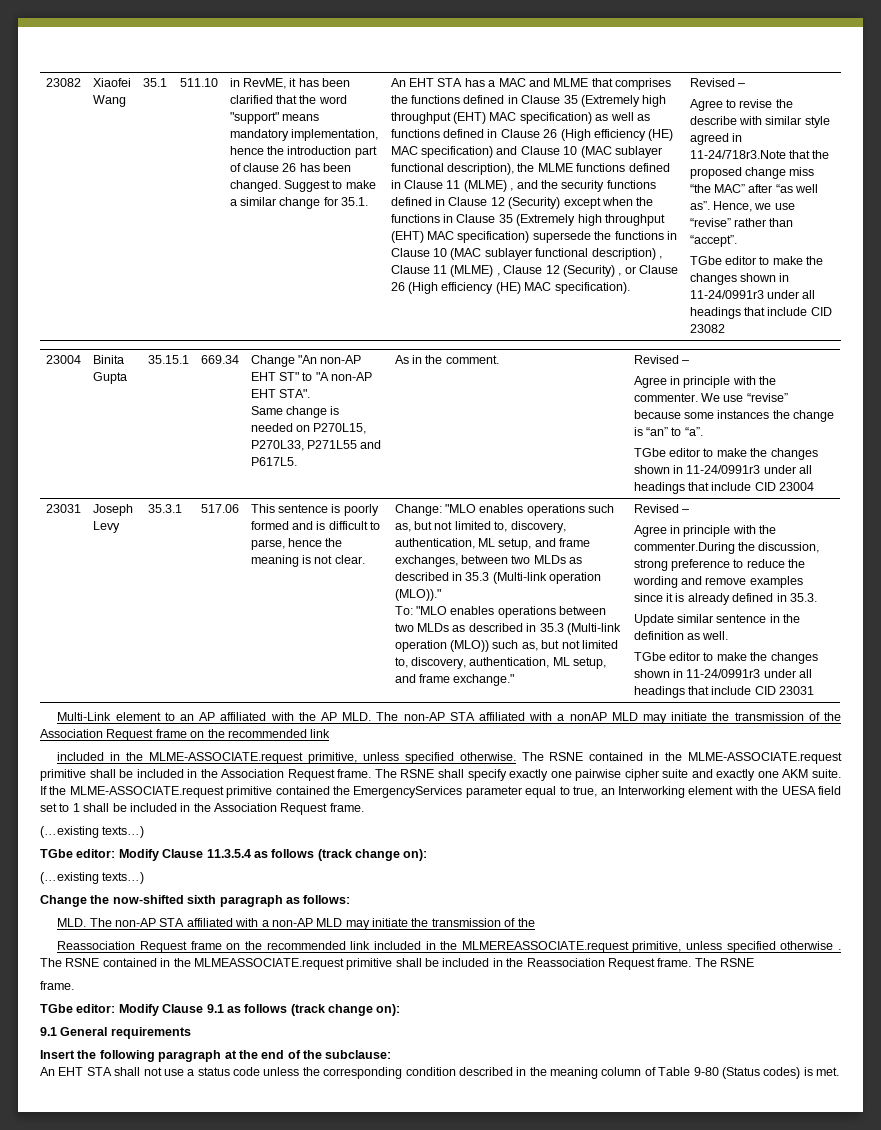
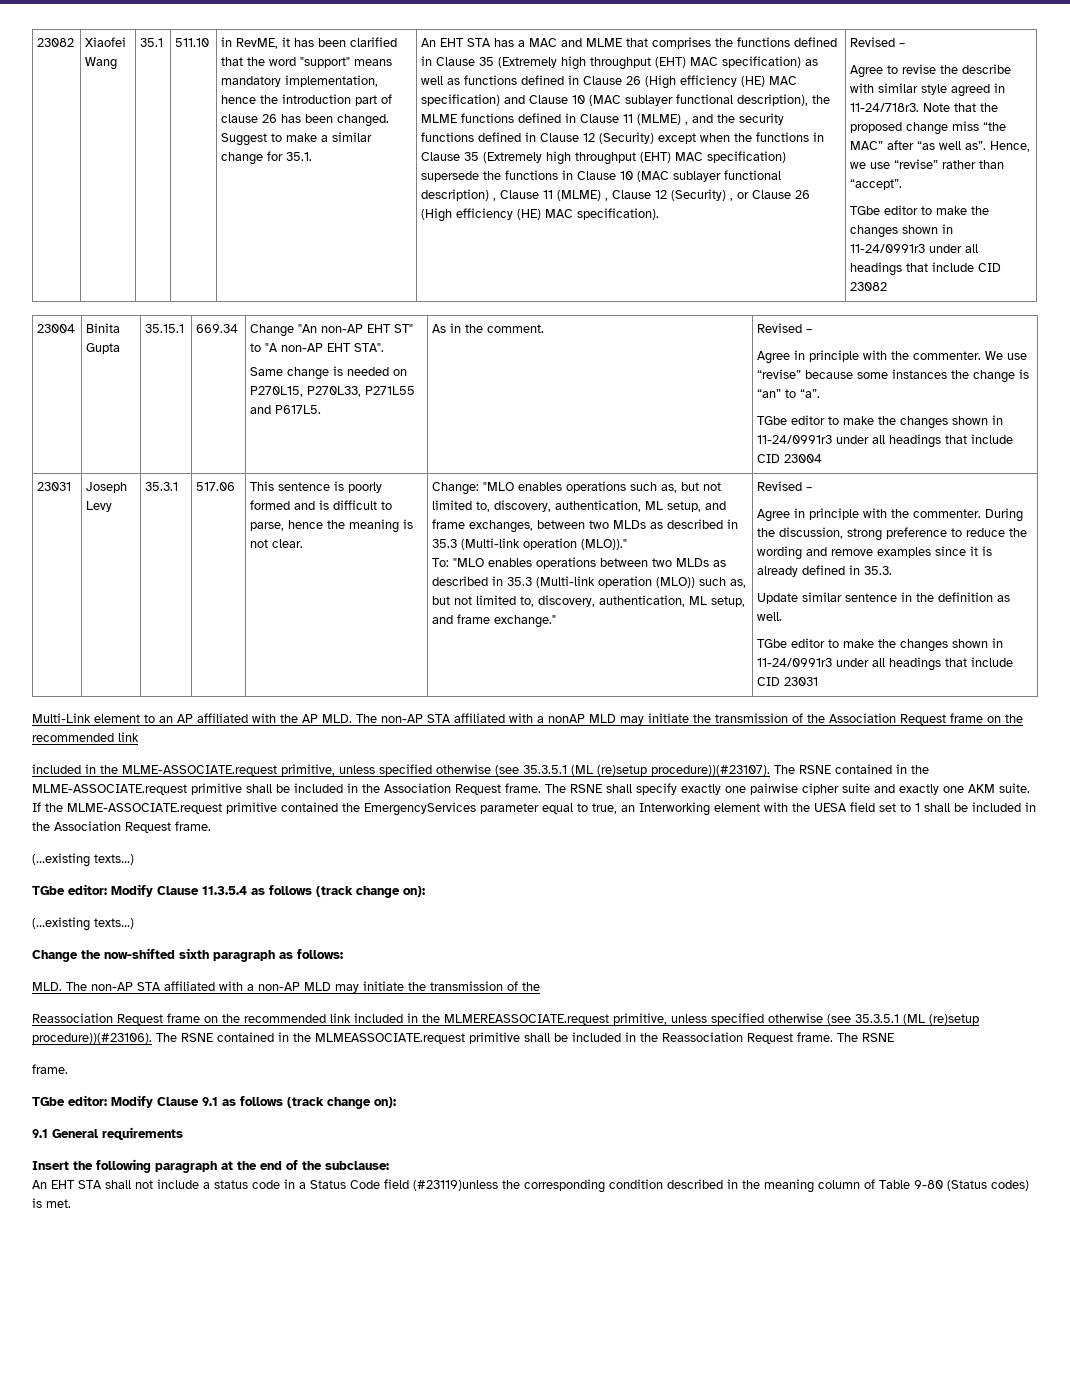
[689,150,786,159] 11-24/718r3.Note -> [850,103,951,112] 11-24/718r3. Note
[633,542,735,554] commenter.During -> [913,508,1024,522] commenter. During
[459,752,516,761] otherwise. -> [436,764,770,776] otherwise (see 35.3.5.1 (ML (re)setup procedure))(#23107).
[838,949,841,950] . -> [827,1014,979,1025] [32,1033,152,1044] (see 35.3.5.1 (ML (re)setup procedure))(#23106).
[163,1069,184,1076] use -> [157,1179,199,1189] include
[263,1067,300,1076] unless -> [284,1179,498,1191] in a Status Code field (#23119)unless

